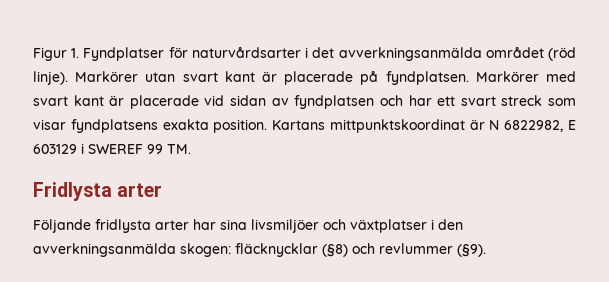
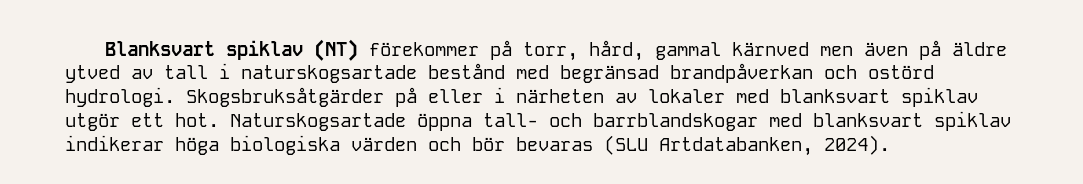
[33,46,576,61] [33,70,576,85] [33,95,577,109] [33,119,576,133] [33,143,191,154] [33,182,163,201] [33,219,463,233] [33,243,486,257] Figur 1. Fyndplatser för naturvårdsarter i det avverkningsanmälda området (röd linje). Markörer utan svart kant är placerade på fyndplatsen. Markörer med svart kant är placerade vid sidan av fyndplatsen och har ett svart streck som visar fyndplatsens exakta position. Kartans mittpunktskoordinat är N 6822982, E 603129 i SWEREF 99 TM. // Fridlysta arter // Följande fridlysta arter har sina livsmiljöer och växtplatser i den avverkningsanmälda skogen: fläcknycklar (§8) och revlummer (§9). -> [104,39,1007,61] [65,63,934,83] [65,87,978,107] [65,111,1011,131] [65,135,890,156] Blanksvart spiklav (NT) förekommer på torr, hård, gammal kärnved men även på äldre ytved av tall i naturskogsartade bestånd med begränsad brandpåverkan och ostörd hydrologi. Skogsbruksåtgärder på eller i närheten av lokaler med blanksvart spiklav utgör ett hot. Naturskogsartade öppna tall- och barrblandskogar med blanksvart spiklav indikerar höga biologiska värden och bör bevaras (SLU Artdatabanken, 2024).

